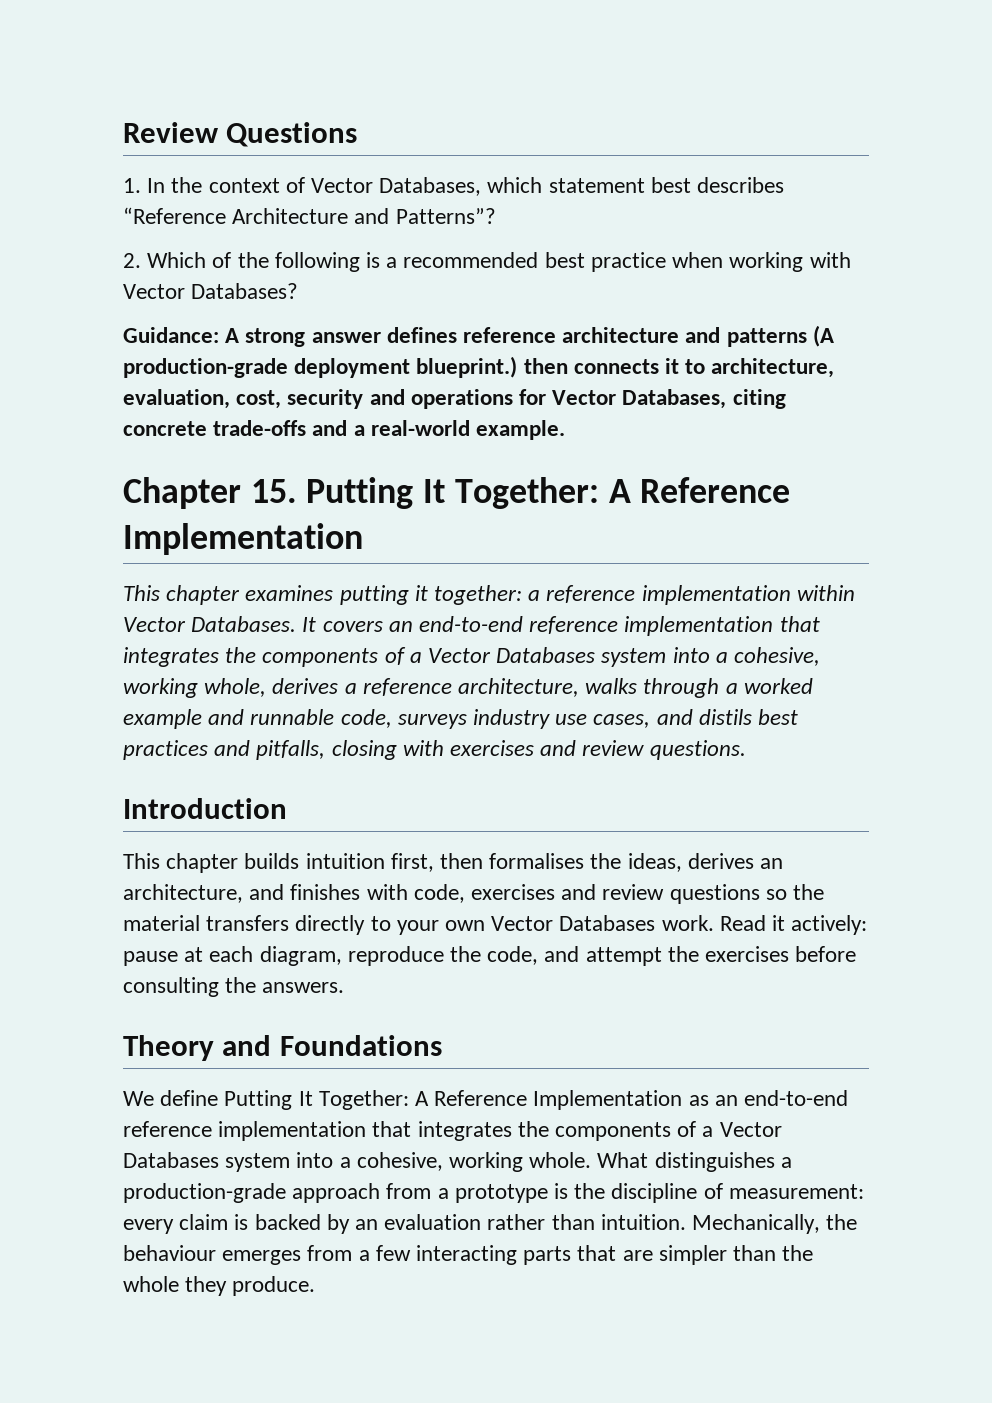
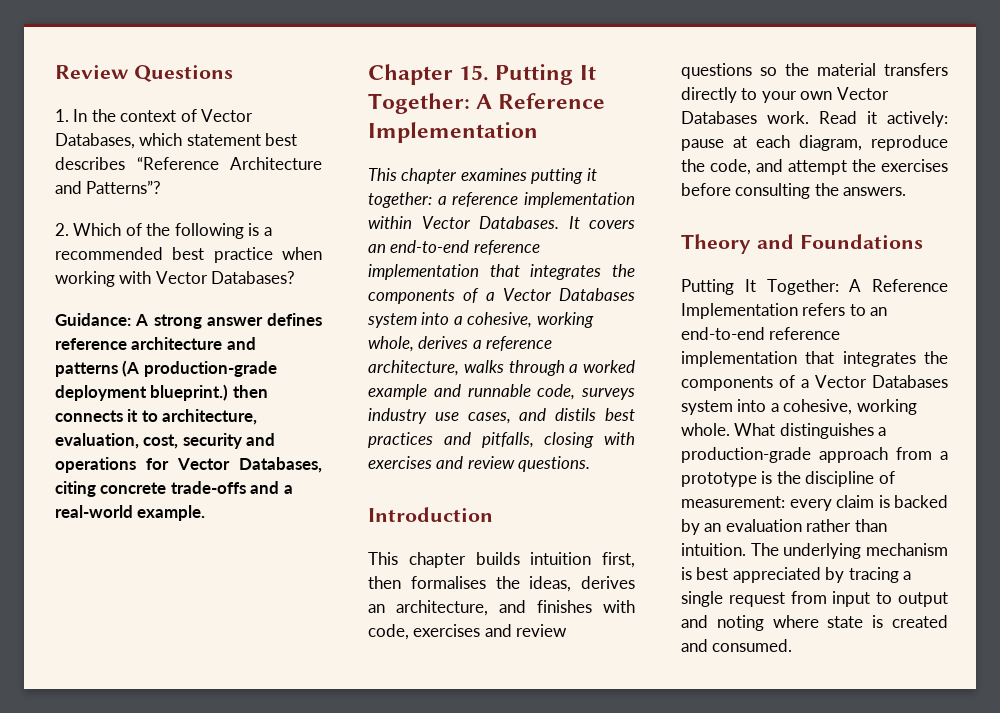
[123,1090,709,1110] We define Putting It Together: A Reference Implementation as -> [681,279,948,295] [681,303,866,319] Putting It Together: A Reference Implementation refers to
[692,1214,858,1234] [123,1245,814,1265] [123,1276,316,1296] Mechanically, the behaviour emerges from a few interacting parts that are simpler than the whole they produce. -> [750,543,948,559] [681,567,912,583] [681,591,948,607] [681,615,948,631] [681,639,793,652] The underlying mechanism is best appreciated by tracing a single request from input to output and noting where state is created and consumed.

